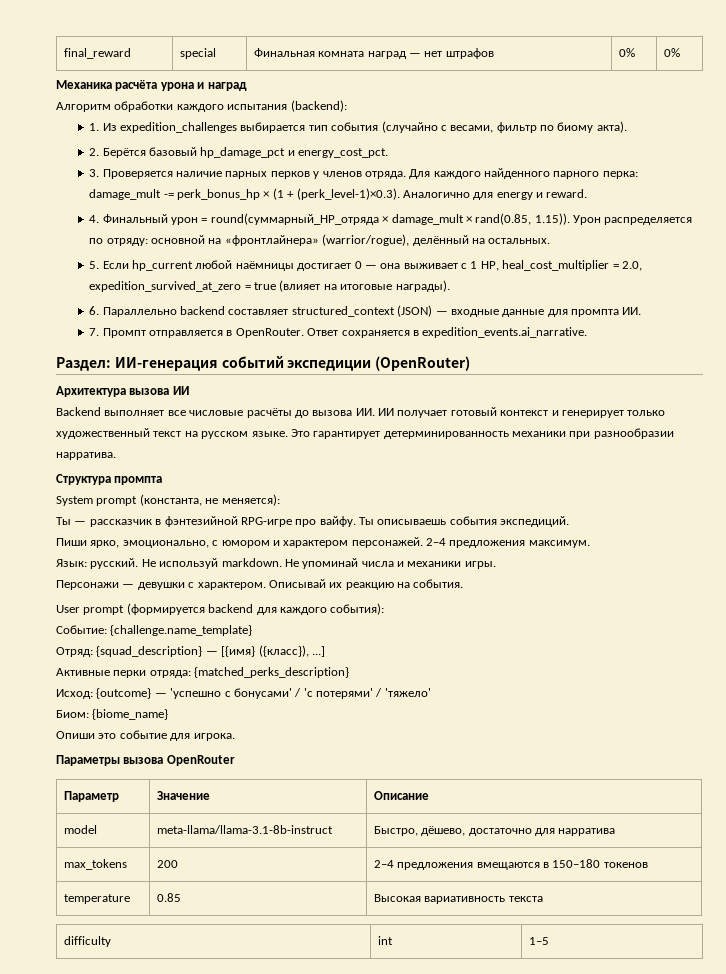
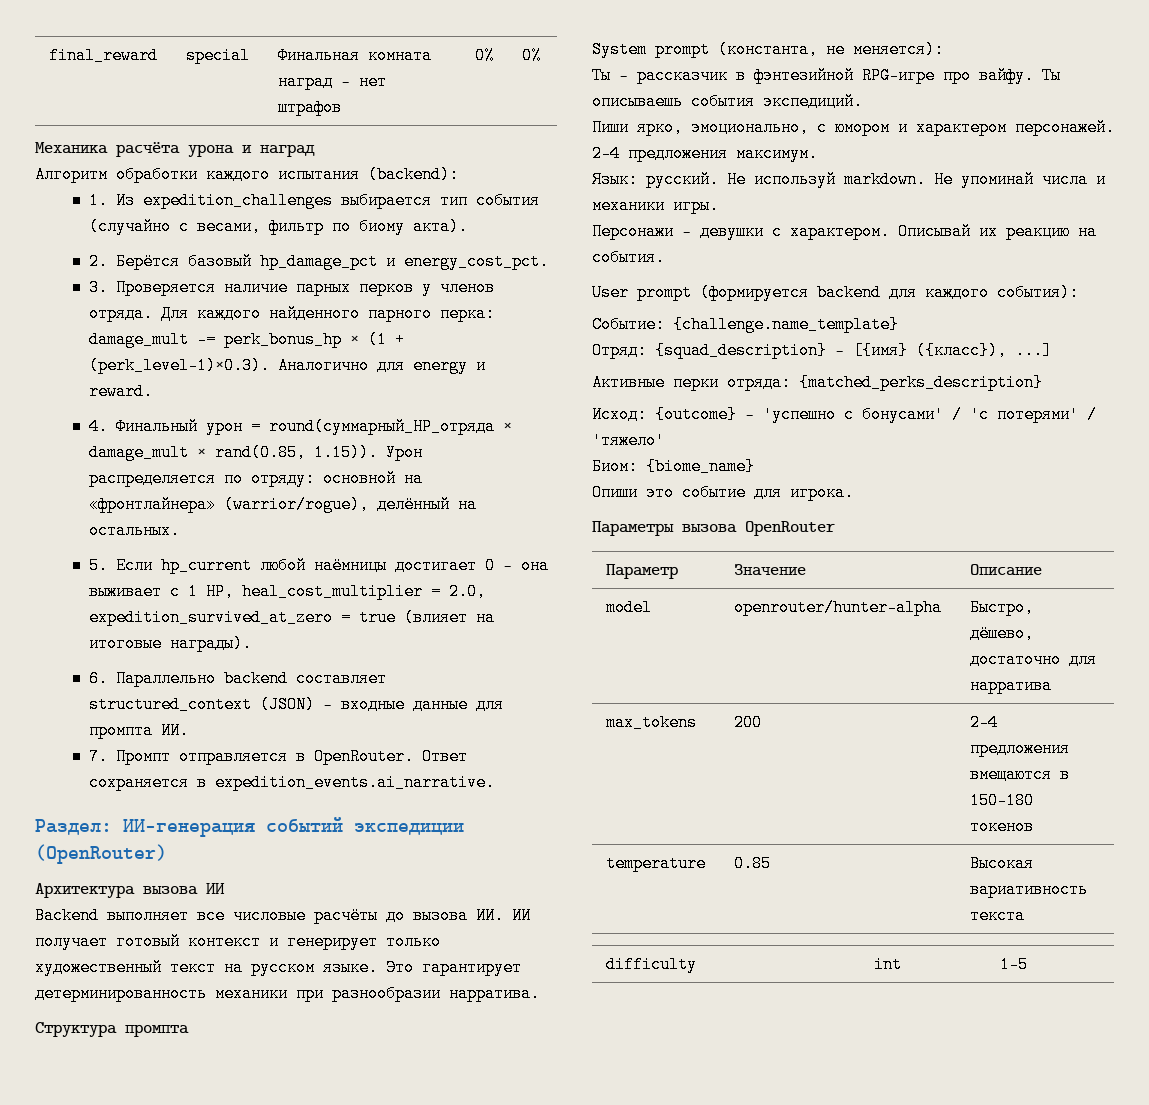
[156,825,333,834] meta-llama/llama-3.1-8b-instruct -> [734,599,943,616] openrouter/hunter-alpha

